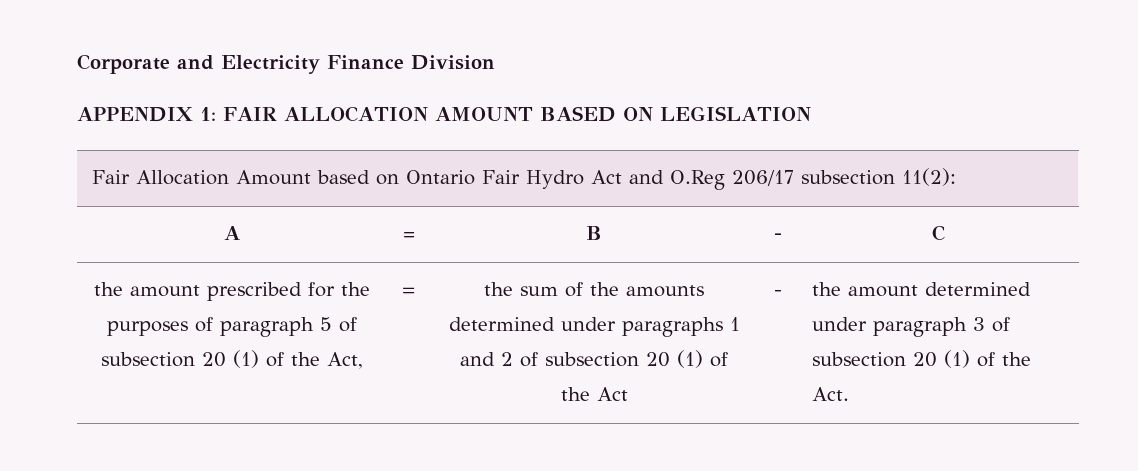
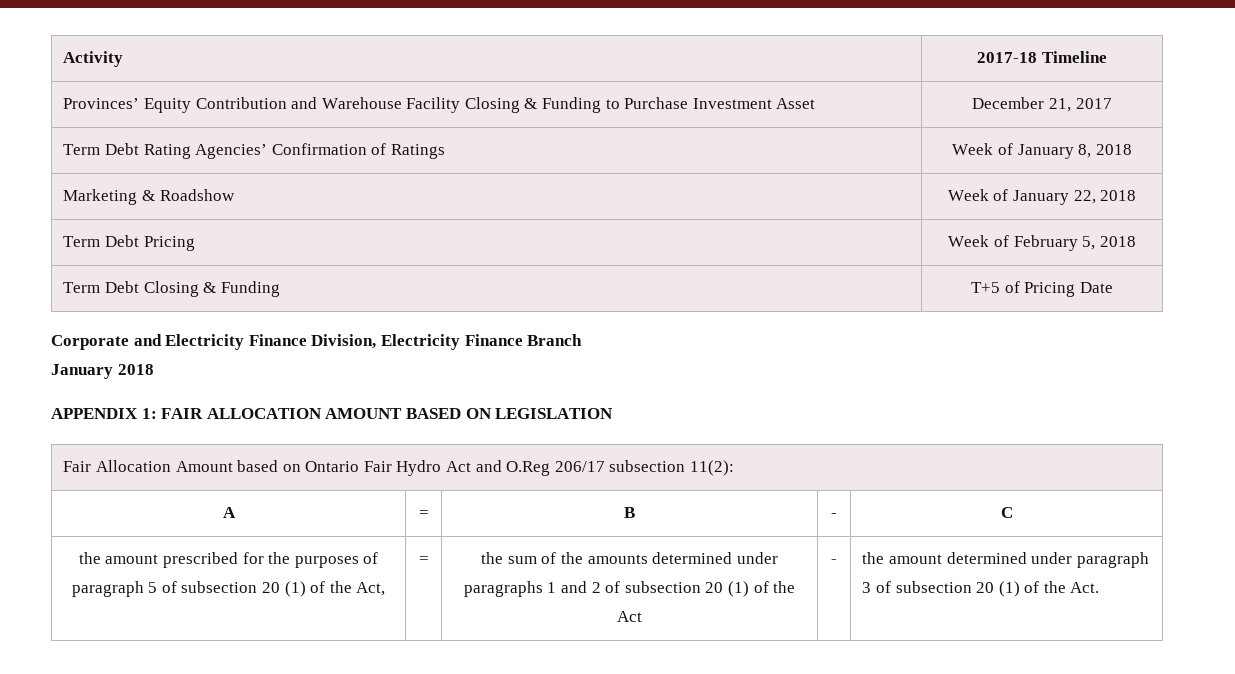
[77,54,495,74] Corporate and Electricity Finance Division -> [63,51,124,67] [977,51,1107,63] [63,97,816,113] [972,97,1112,112] [63,143,445,159] [952,143,1132,159] [63,189,235,205] [947,189,1137,205] [63,235,195,251] [948,235,1136,251] [63,281,280,297] [971,281,1113,297] [51,334,583,350] [51,364,154,379] Activity | 2017-18 Timeline // Provinces’ Equity Contribution and Warehouse Facility Closing & Funding to Purchase Investment Asset | December 21, 2017 // Term Debt Rating Agencies’ Confirmation of Ratings | Week of January 8, 2018 // Marketing & Roadshow | Week of January 22, 2018 // Term Debt Pricing | Week of February 5, 2018 // Term Debt Closing & Funding | T+5 of Pricing Date // Corporate and Electricity Finance Division, Electricity Finance Branch // January 2018

